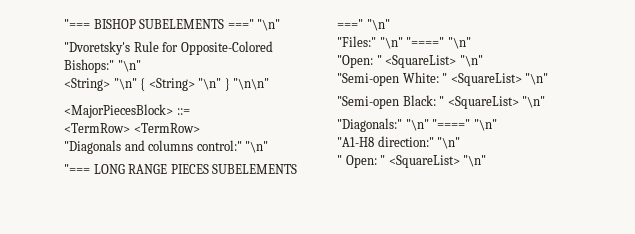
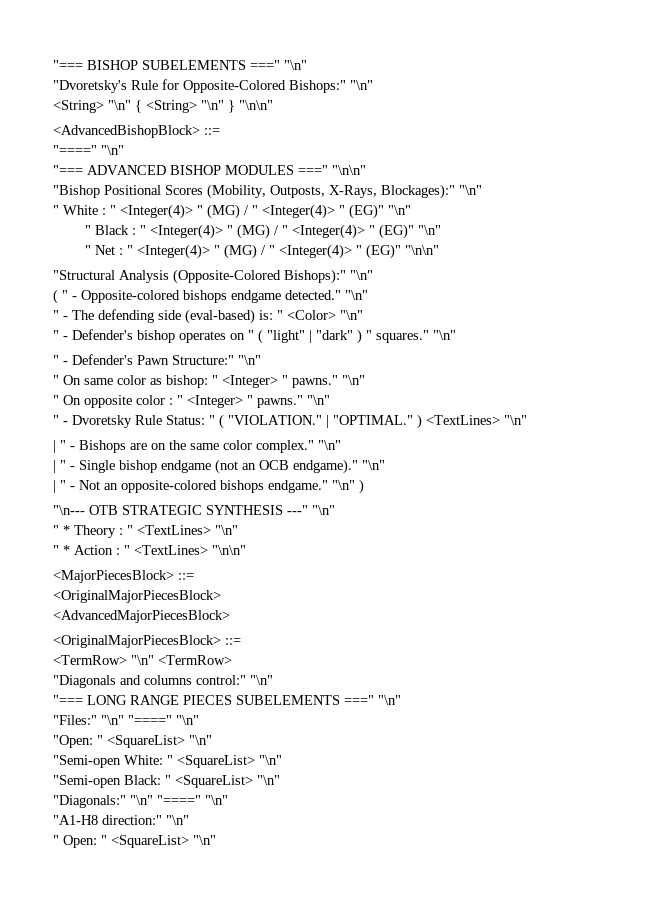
[64,104,173,118] <MajorPiecesBlock> -> [53,125,220,138] [53,145,124,155] [53,165,366,175] [53,184,482,199] [53,204,411,219] [85,224,442,239] [85,244,440,259] [53,269,373,284] [53,289,368,304] [53,309,363,324] [53,329,456,344] [53,354,261,365] [53,375,365,388] [53,395,330,408] [53,414,527,429] [53,440,341,453] [53,459,385,474] [53,479,364,494] [53,505,335,515] [53,525,238,538] [53,545,246,555] [53,570,194,583] [53,590,221,603] [53,610,230,623] [53,635,221,648] <AdvancedBishopBlock> ::= // "====" "\n" // "=== ADVANCED BISHOP MODULES ===" "\n\n" // "Bishop Positional Scores (Mobility, Outposts, X-Rays, Blockages):" "\n" // " White : " <Integer(4)> " (MG) / " <Integer(4)> " (EG)" "\n" // " Black : " <Integer(4)> " (MG) / " <Integer(4)> " (EG)" "\n" // " Net : " <Integer(4)> " (MG) / " <Integer(4)> " (EG)" "\n\n" // "Structural Analysis (Opposite-Colored Bishops):" "\n" // ( " - Opposite-colored bishops endgame detected." "\n" // " - The defending side (eval-based) is: " <Color> "\n" // " - Defender's bishop operates on " ( "light" | "dark" ) " squares." "\n" // " - Defender's Pawn Structure:" "\n" // " On same color as bishop: " <Integer> " pawns." "\n" // " On opposite color : " <Integer> " pawns." "\n" // " - Dvoretsky Rule Status: " ( "VIOLATION." | "OPTIMAL." ) <TextLines> "\n" // | " - Bishops are on the same color complex." "\n" // | " - Single bishop endgame (not an OCB endgame)." "\n" // | " - Not an opposite-colored bishops endgame." "\n" ) // "\n--- OTB STRATEGIC SYNTHESIS ---" "\n" // " * Theory : " <TextLines> "\n" // " * Action : " <TextLines> "\n\n" // <MajorPiecesBlock> ::= // <OriginalMajorPiecesBlock> // <AdvancedMajorPiecesBlock> // <OriginalMajorPiecesBlock>
(130, 128) none -> [131,655,154,665] "\n"

